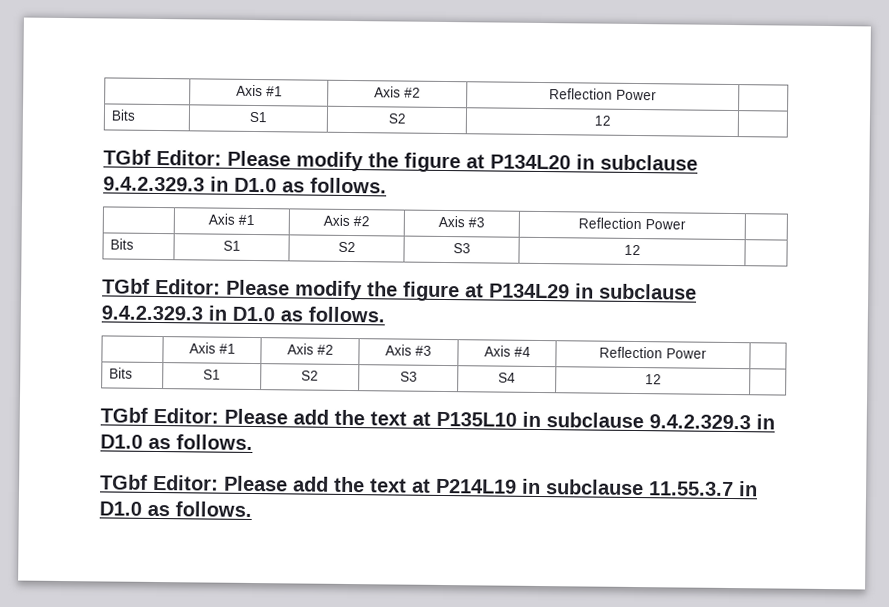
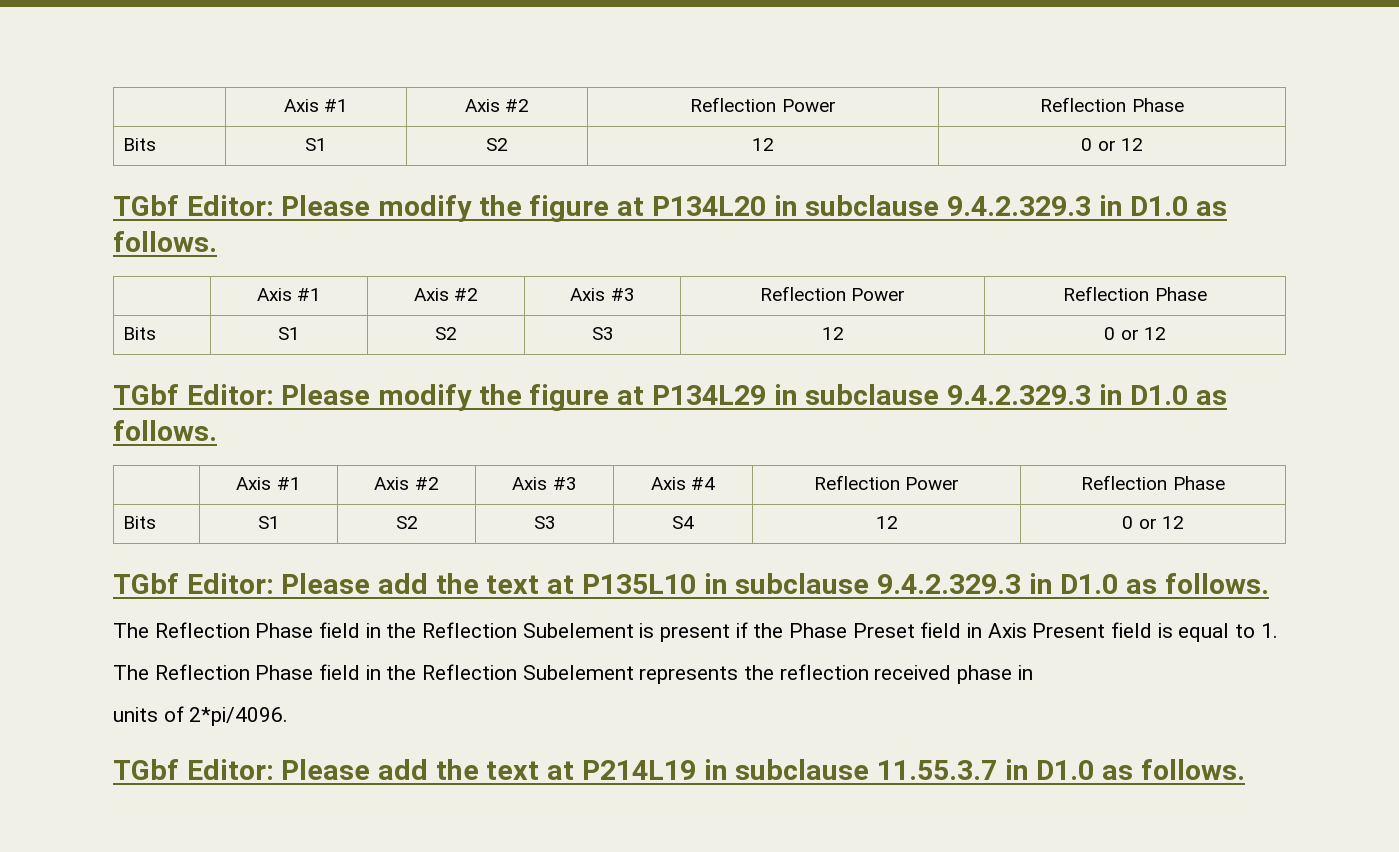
(657, 95) none -> [1040,97,1184,112] Reflection Phase
(611, 120) none -> [1081,138,1143,151] 0 or 12
(686, 224) none -> [1063,286,1207,301] Reflection Phase
(641, 250) none -> [1104,327,1166,340] 0 or 12
(707, 353) none -> [1081,475,1225,490] Reflection Phase
(662, 379) none -> [1122,516,1184,529] 0 or 12
(253, 442) none -> [113,622,1278,642] [113,664,1033,684] [113,706,289,726] // The Reflection Phase field in the Reflection Subelement is present if the Phase Preset field in Axis Present field is equal to 1. // The Reflection Phase field in the Reflection Subelement represents the reflection received phase in // units of 2*pi/4096.

